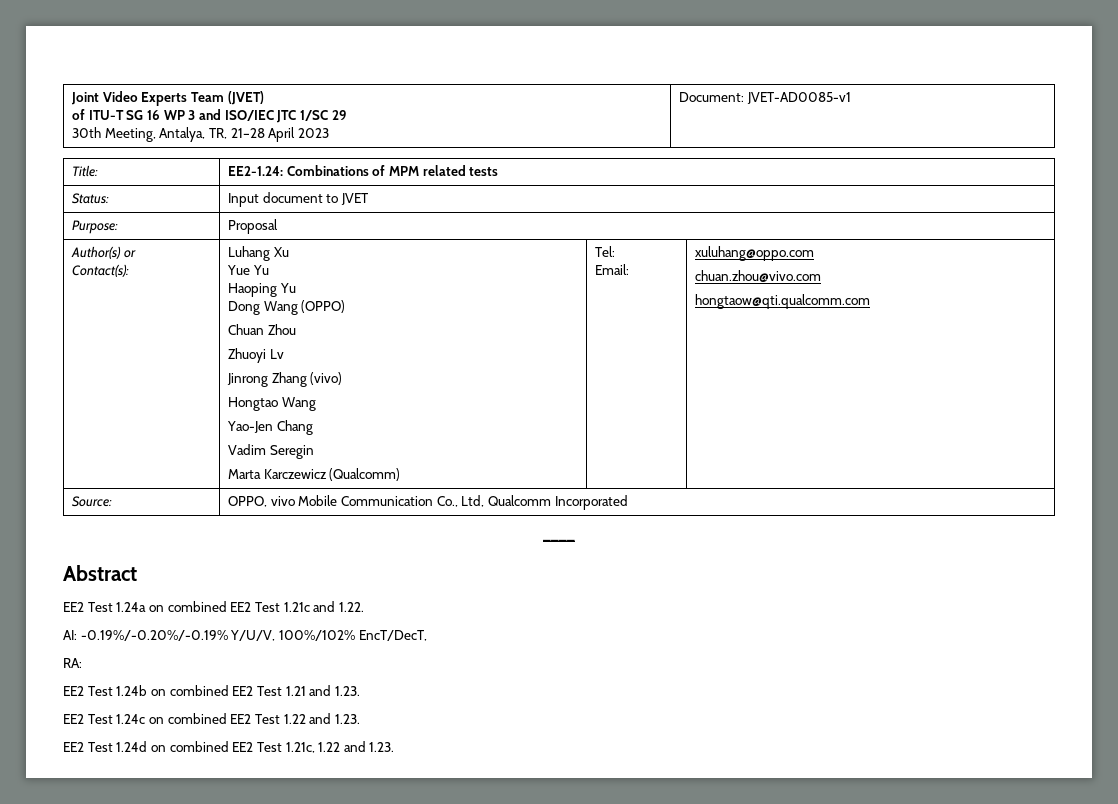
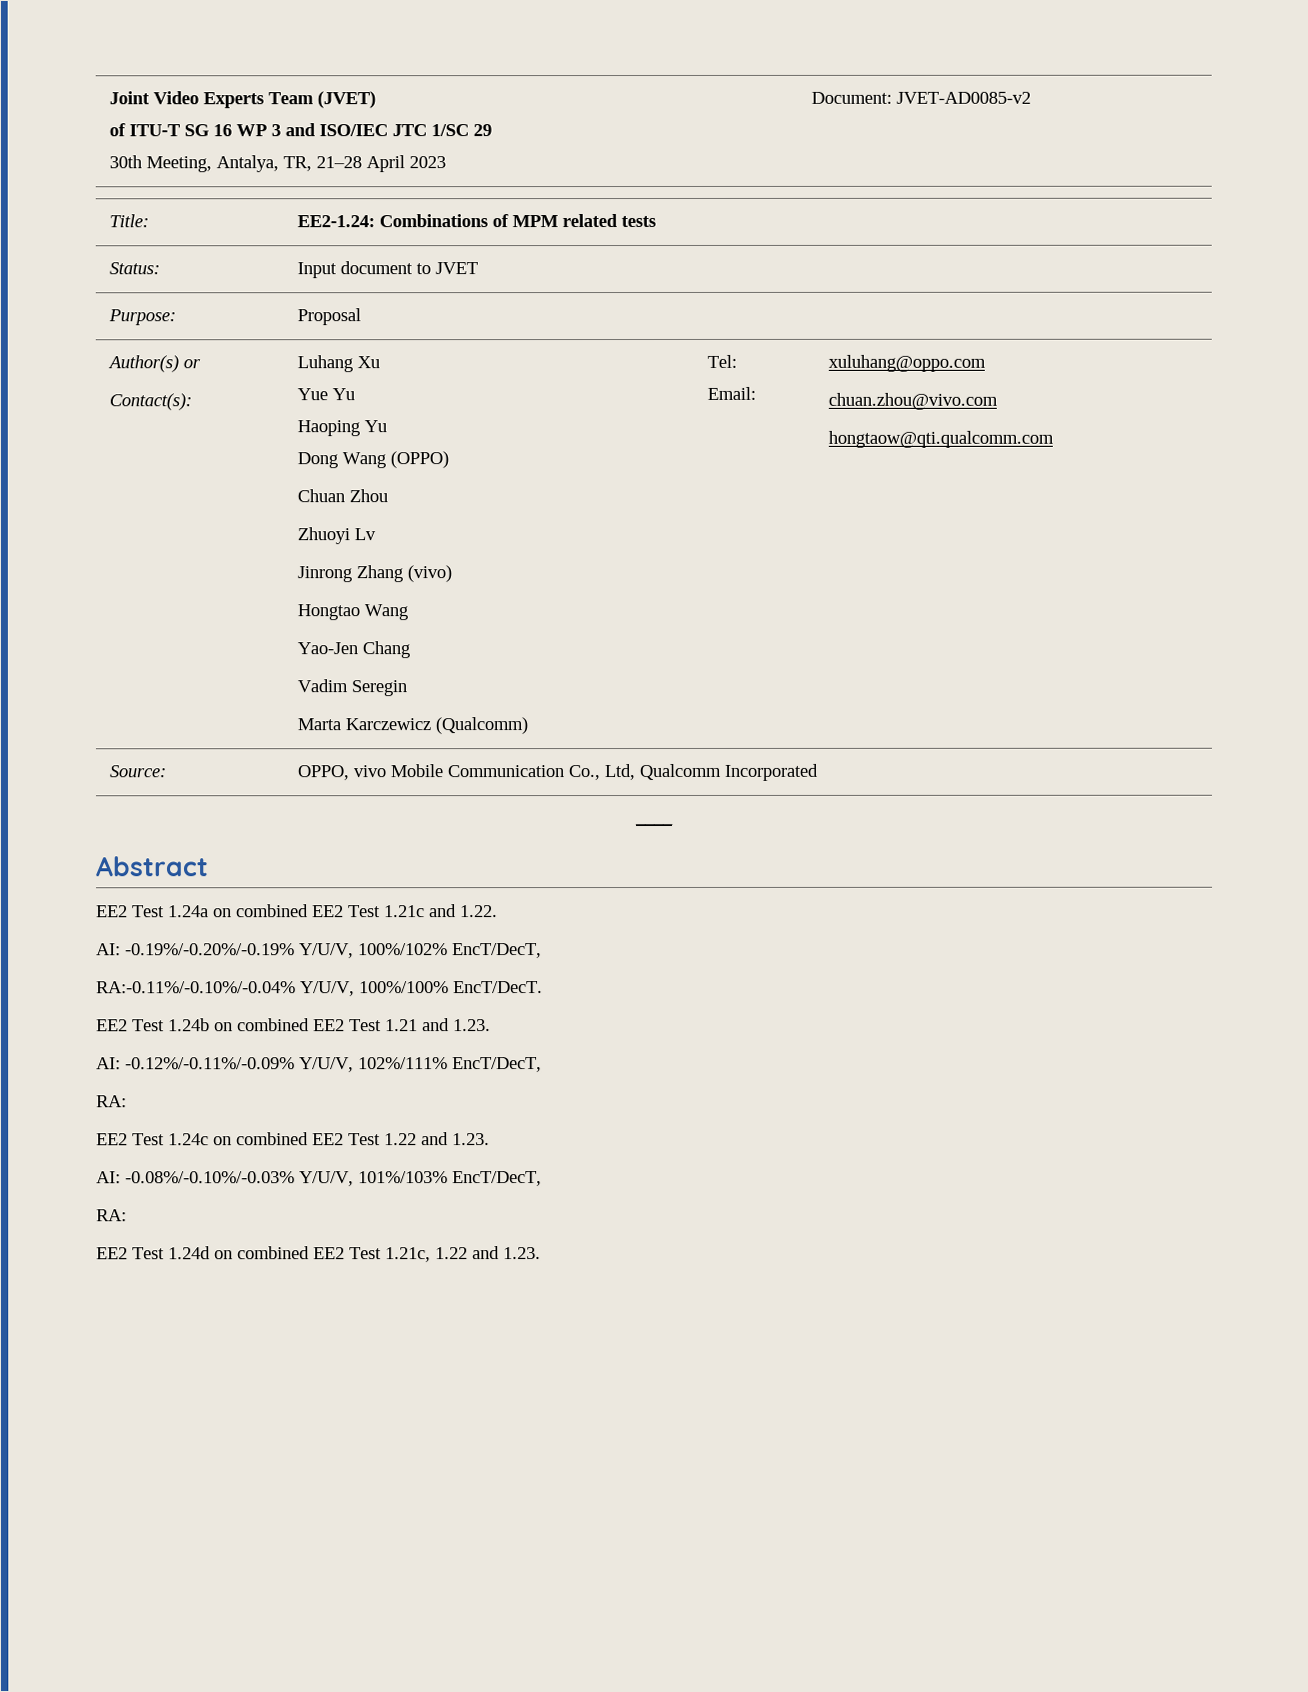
[746,92,851,104] JVET-AD0085-v1 -> [896,91,1032,104] JVET-AD0085-v2
[63,658,82,668] RA: -> [96,981,543,997] RA:-0.11%/-0.10%/-0.04% Y/U/V, 100%/100% EncT/DecT.
(360, 691) none -> [96,1057,542,1073] [96,1095,127,1108] // AI: -0.12%/-0.11%/-0.09% Y/U/V, 102%/111% EncT/DecT, // RA:
(360, 719) none -> [96,1171,542,1187] [96,1209,127,1222] // AI: -0.08%/-0.10%/-0.03% Y/U/V, 101%/103% EncT/DecT, // RA:

